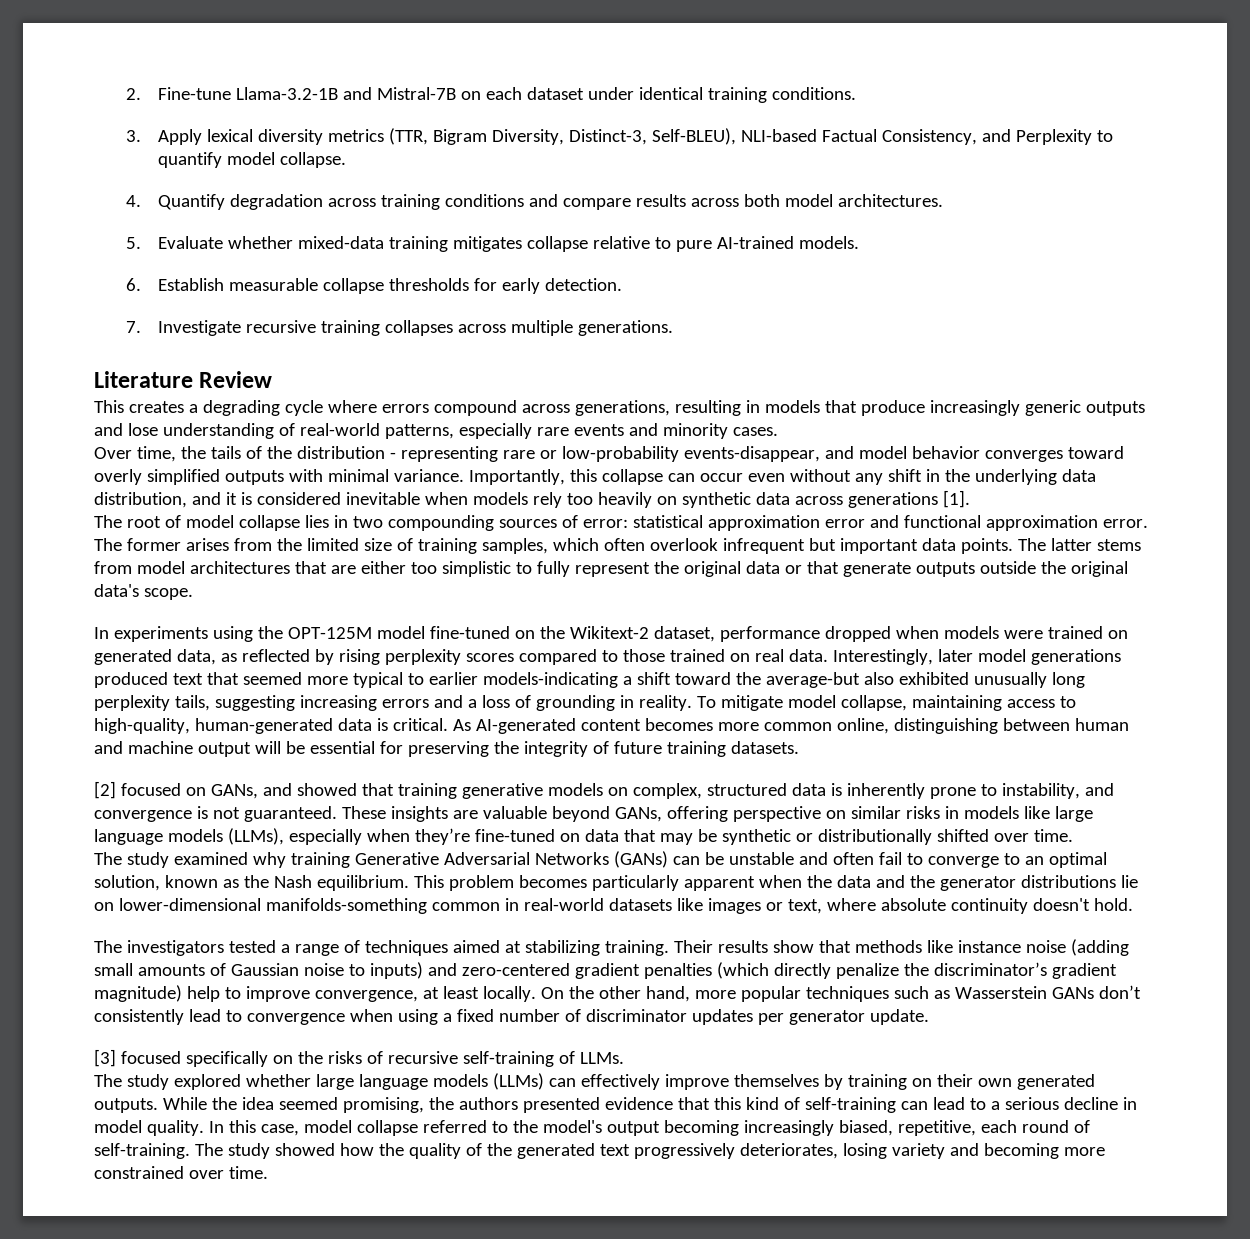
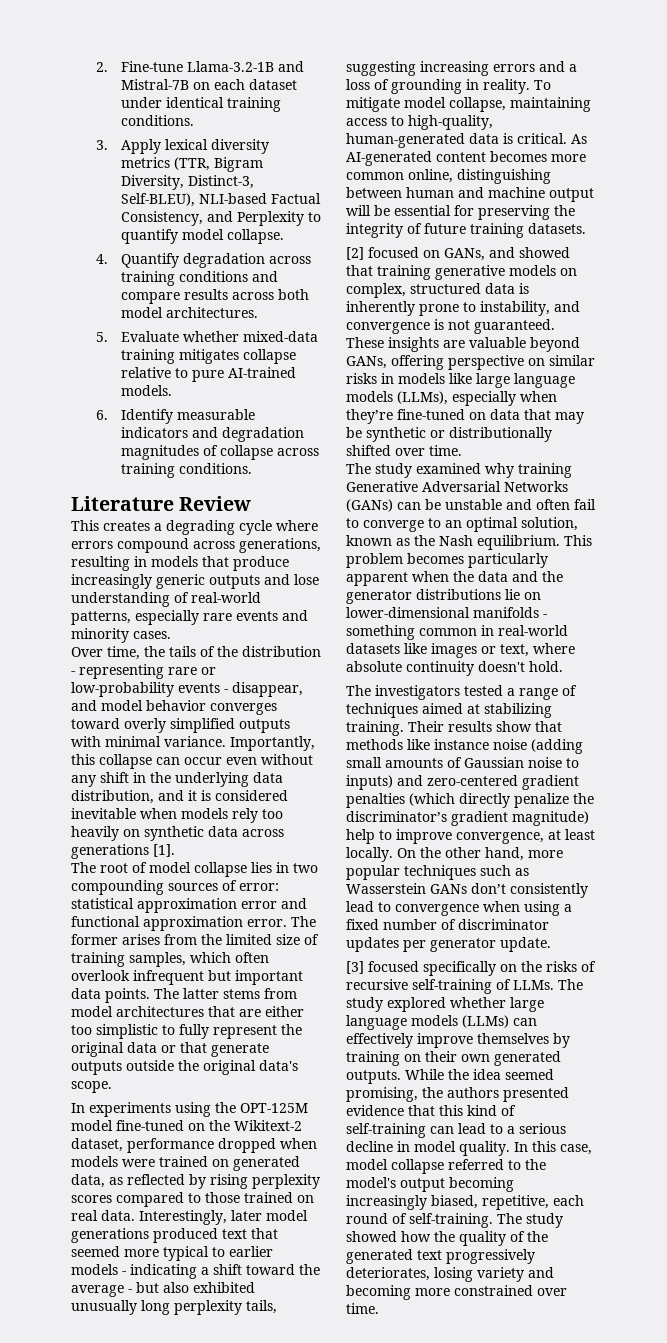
[158,278,623,294] [126,320,674,336] Establish measurable collapse thresholds for early detection. // 7. Investigate recursive training collapses across multiple generations. -> [120,409,255,424] [120,427,304,442] [120,445,319,460] [120,463,252,478] Identify measurable indicators and degradation magnitudes of collapse across training conditions.
[683,446,820,462] events-disappear, -> [178,682,303,697] events - disappear,
[482,672,618,688] models-indicating -> [71,1264,197,1279] models - indicating
[765,672,860,688] average-but -> [71,1282,159,1297] average - but
[265,898,427,914] manifolds-something -> [473,607,547,618] [346,625,415,640] manifolds - something
(624, 1058) // -> (554, 985) none

